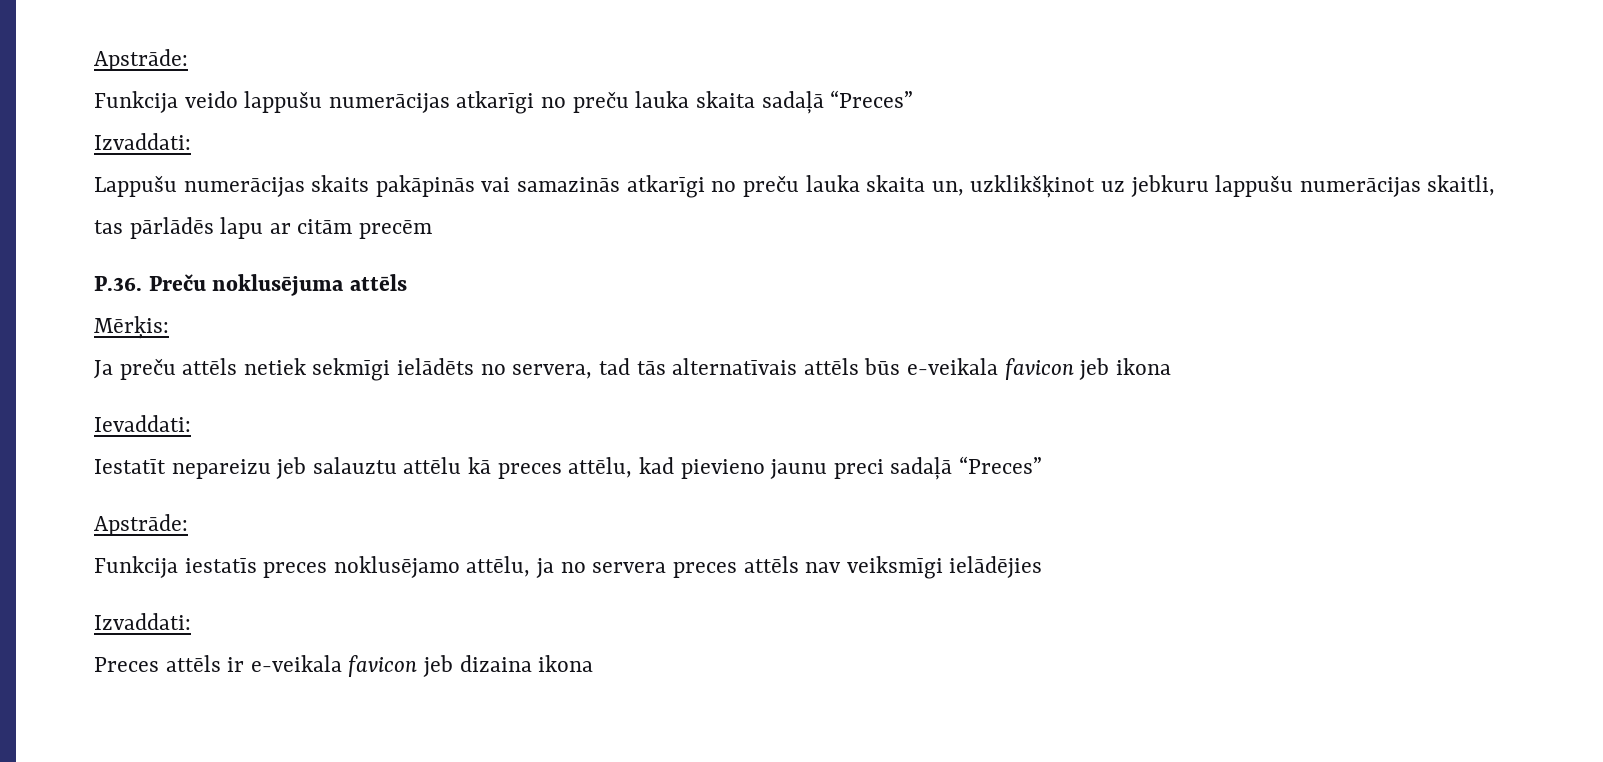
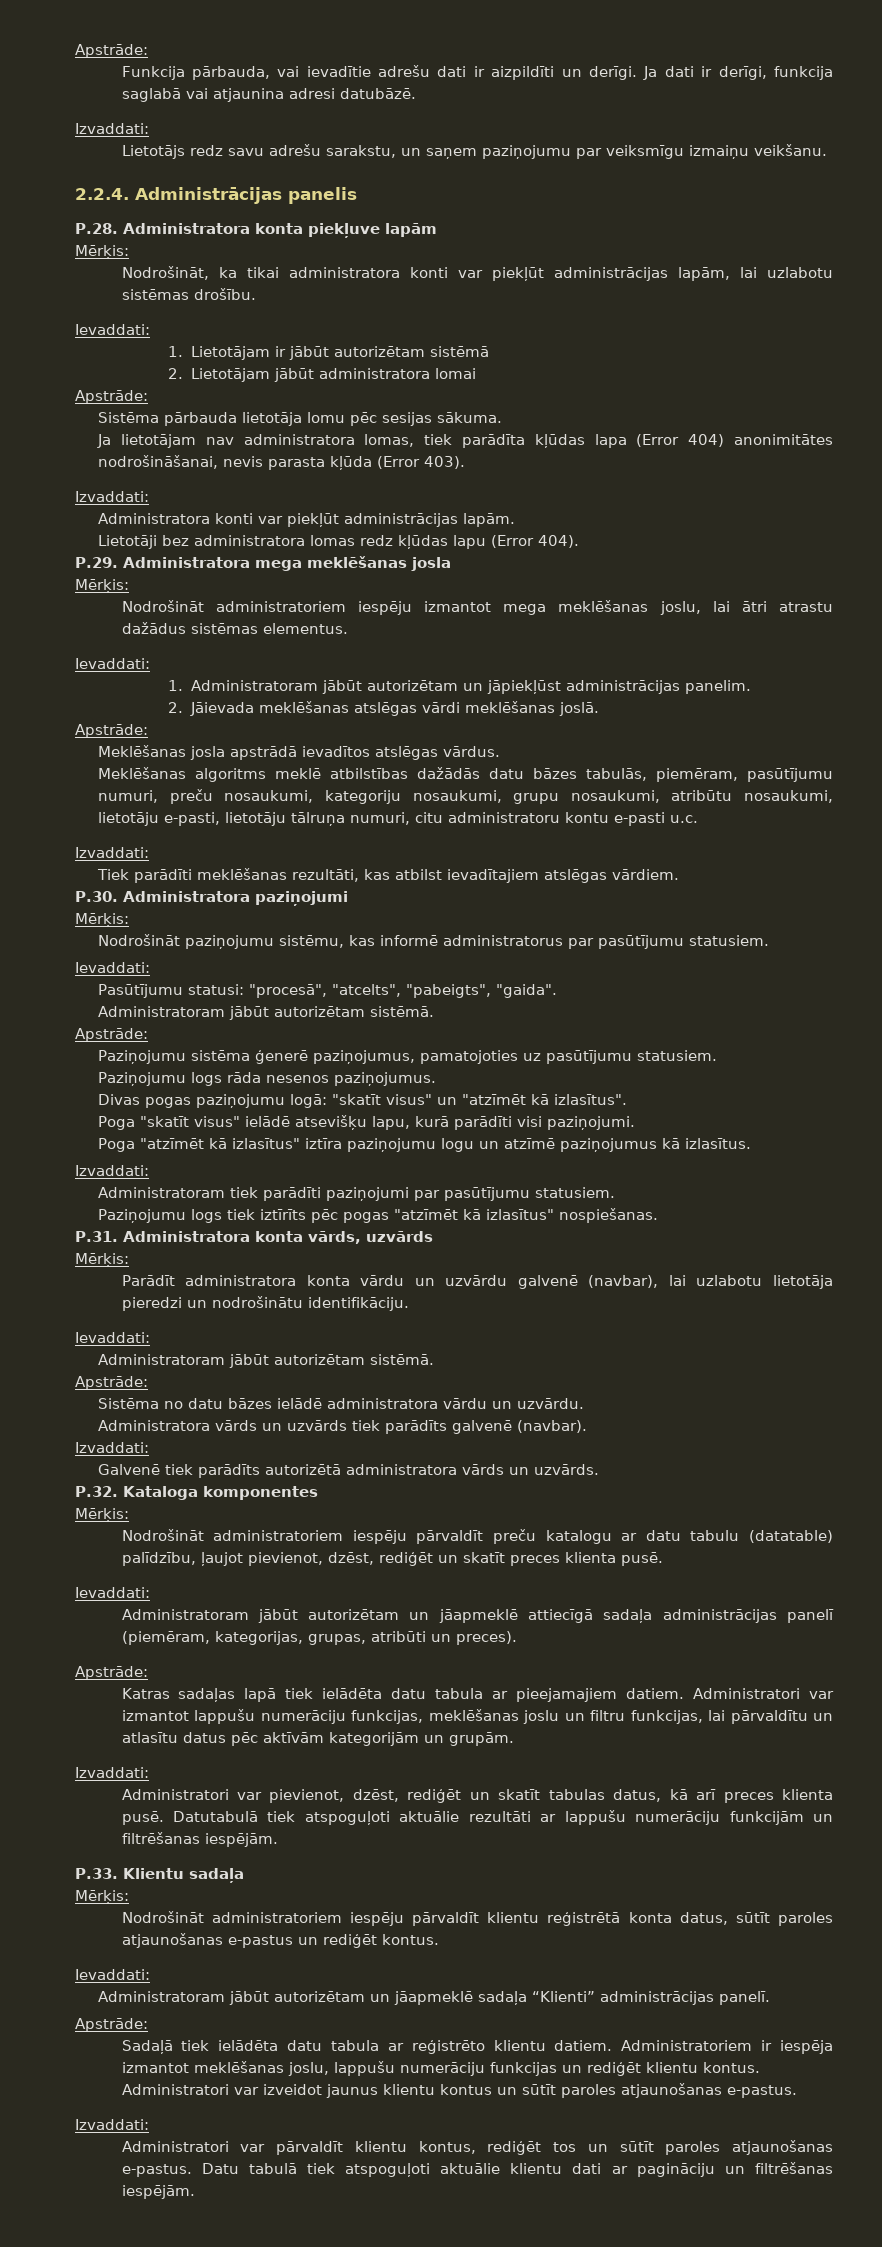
[94,49,188,71] [94,90,914,114] [94,133,191,150] [94,175,1496,198] [94,217,433,239] [94,274,407,296] [94,316,169,339] [94,358,1171,381] [94,415,191,432] [94,456,1042,480] [94,514,188,536] [94,556,1043,579] [94,613,191,630] [94,655,594,677] Apstrāde: // Funkcija veido lappušu numerācijas atkarīgi no preču lauka skaita sadaļā “Preces” // Izvaddati: // Lappušu numerācijas skaits pakāpinās vai samazinās atkarīgi no preču lauka skaita un, uzklikšķinot uz jebkuru lappušu numerācijas skaitli, tas pārlādēs lapu ar citām precēm // P.36. Preču noklusējuma attēls // Mērķis: // Ja preču attēls netiek sekmīgi ielādēts no servera, tad tās alternatīvais attēls būs e-veikala favicon jeb ikona // Ievaddati: // Iestatīt nepareizu jeb salauztu attēlu kā preces attēlu, kad pievieno jaunu preci sadaļā “Preces” // Apstrāde: // Funkcija iestatīs preces noklusējamo attēlu, ja no servera preces attēls nav veiksmīgi ielādējies // Izvaddati: // Preces attēls ir e-veikala favicon jeb dizaina ikona -> [75,44,148,58] [121,65,833,80] [121,88,416,102] [75,123,149,134] [121,144,827,159] [75,187,357,204] [75,223,437,238] [75,245,129,259] [121,266,833,281] [121,288,256,300] [75,324,150,335] [168,346,490,360] [168,368,477,382] [75,390,148,404] [98,412,503,426] [97,434,833,448] [98,455,466,470] [75,491,149,502] [98,513,516,527] [98,535,580,549] [75,556,451,571] [75,579,129,593] [121,600,833,615] [121,622,348,634] [75,658,150,669] [168,680,752,694] [168,701,600,716] [75,724,148,738] [98,745,501,760] [98,767,834,782] [98,789,833,804] [98,812,699,826] [75,847,149,858] [97,868,680,883] [75,891,348,906] [75,913,129,927] [98,934,770,949] [75,962,150,973] [98,984,558,998] [98,1006,435,1020] [75,1028,148,1042] [98,1050,718,1064] [98,1072,437,1086] [98,1094,628,1108] [98,1115,636,1130] [98,1138,752,1152] [75,1165,149,1176] [98,1187,616,1201] [98,1208,659,1223] [75,1231,433,1244] [75,1253,129,1267] [121,1275,834,1289] [121,1296,409,1311] [75,1332,150,1343] [98,1354,435,1368] [75,1376,148,1390] [98,1398,585,1409] [98,1420,588,1434] [75,1442,149,1453] [98,1464,600,1478] [75,1486,318,1500] [75,1508,129,1522] [121,1529,833,1544] [121,1552,663,1566] [75,1587,150,1598] [121,1609,834,1623] [121,1631,517,1645] [75,1666,148,1680] [121,1688,835,1702] [121,1709,833,1724] [121,1732,514,1746] [75,1767,149,1778] [121,1789,833,1803] [121,1810,834,1825] [121,1832,278,1847] [75,1868,244,1883] [75,1890,129,1904] [121,1911,833,1926] [121,1933,439,1948] [75,1969,150,1980] [98,1991,771,2005] [75,2018,148,2032] [121,2040,834,2054] [121,2061,760,2076] [121,2083,797,2098] [75,2119,149,2130] [121,2140,833,2155] [121,2162,833,2177] [121,2185,195,2199] Apstrāde: // Funkcija pārbauda, vai ievadītie adrešu dati ir aizpildīti un derīgi. Ja dati ir derīgi, funkcija saglabā vai atjaunina adresi datubāzē. // Izvaddati: // Lietotājs redz savu adrešu sarakstu, un saņem paziņojumu par veiksmīgu izmaiņu veikšanu. // 2.2.4. Administrācijas panelis // P.28. Administratora konta piekļuve lapām // Mērķis: // Nodrošināt, ka tikai administratora konti var piekļūt administrācijas lapām, lai uzlabotu sistēmas drošību. // Ievaddati: // 1. Lietotājam ir jābūt autorizētam sistēmā // 2. Lietotājam jābūt administratora lomai // Apstrāde: // Sistēma pārbauda lietotāja lomu pēc sesijas sākuma. // Ja lietotājam nav administratora lomas, tiek parādīta kļūdas lapa (Error 404) anonimitātes nodrošināšanai, nevis parasta kļūda (Error 403). // Izvaddati: // Administratora konti var piekļūt administrācijas lapām. // Lietotāji bez administratora lomas redz kļūdas lapu (Error 404). // P.29. Administratora mega meklēšanas josla // Mērķis: // Nodrošināt administratoriem iespēju izmantot mega meklēšanas joslu, lai ātri atrastu dažādus sistēmas elementus. // Ievaddati: // 1. Administratoram jābūt autorizētam un jāpiekļūst administrācijas panelim. // 2. Jāievada meklēšanas atslēgas vārdi meklēšanas joslā. // Apstrāde: // Meklēšanas josla apstrādā ievadītos atslēgas vārdus. // Meklēšanas algoritms meklē atbilstības dažādās datu bāzes tabulās, piemēram, pasūtījumu numuri, preču nosaukumi, kategoriju nosaukumi, grupu nosaukumi, atribūtu nosaukumi, lietotāju e-pasti, lietotāju tālruņa numuri, citu administratoru kontu e-pasti u.c. // Izvaddati: // Tiek parādīti meklēšanas rezultāti, kas atbilst ievadītajiem atslēgas vārdiem. // P.30. Administratora paziņojumi // Mērķis: // Nodrošināt paziņojumu sistēmu, kas informē administratorus par pasūtījumu statusiem. // Ievaddati: // Pasūtījumu statusi: "procesā", "atcelts", "pabeigts", "gaida". // Administratoram jābūt autorizētam sistēmā. // Apstrāde: // Paziņojumu sistēma ģenerē paziņojumus, pamatojoties uz pasūtījumu statusiem. // Paziņojumu logs rāda nesenos paziņojumus. // Divas pogas paziņojumu logā: "skatīt visus" un "atzīmēt kā izlasītus". // Poga "skatīt visus" ielādē atsevišķu lapu, kurā parādīti visi paziņojumi. // Poga "atzīmēt kā izlasītus" iztīra paziņojumu logu un atzīmē paziņojumus kā izlasītus. // Izvaddati: // Administratoram tiek parādīti paziņojumi par pasūtījumu statusiem. // Paziņojumu logs tiek iztīrīts pēc pogas "atzīmēt kā izlasītus" nospiešanas. // P.31. Administratora konta vārds, uzvārds // Mērķis: // Parādīt administratora konta vārdu un uzvārdu galvenē (navbar), lai uzlabotu lietotāja pieredzi un nodrošinātu identifikāciju. // Ievaddati: // Administratoram jābūt autorizētam sistēmā. // Apstrāde: // Sistēma no datu bāzes ielādē administratora vārdu un uzvārdu. // Administratora vārds un uzvārds tiek parādīts galvenē (navbar). // Izvaddati: // Galvenē tiek parādīts autorizētā administratora vārds un uzvārds. // P.32. Kataloga komponentes // Mērķis: // Nodrošināt administratoriem iespēju pārvaldīt preču katalogu ar datu tabulu (datatable) palīdzību, ļaujot pievienot, dzēst, rediģēt un skatīt preces klienta pusē. // Ievaddati: // Administratoram jābūt autorizētam un jāapmeklē attiecīgā sadaļa administrācijas panelī (piemēram, kategorijas, grupas, atribūti un preces). // Apstrāde: // Katras sadaļas lapā tiek ielādēta datu tabula ar pieejamajiem datiem. Administratori var izmantot lappušu numerāciju funkcijas, meklēšanas joslu un filtru funkcijas, lai pārvaldītu un atlasītu datus pēc aktīvām kategorijām un grupām. // Izvaddati: // Administratori var pievienot, dzēst, rediģēt un skatīt tabulas datus, kā arī preces klienta pusē. Datutabulā tiek atspoguļoti aktuālie rezultāti ar lappušu numerāciju funkcijām un filtrēšanas iespējām. // P.33. Klientu sadaļa // Mērķis: // Nodrošināt administratoriem iespēju pārvaldīt klientu reģistrētā konta datus, sūtīt paroles atjaunošanas e-pastus un rediģēt kontus. // Ievaddati: // Administratoram jābūt autorizētam un jāapmeklē sadaļa “Klienti” administrācijas panelī. // Apstrāde: // Sadaļā tiek ielādēta datu tabula ar reģistrēto klientu datiem. Administratoriem ir iespēja izmantot meklēšanas joslu, lappušu numerāciju funkcijas un rediģēt klientu kontus. Administratori var izveidot jaunus klientu kontus un sūtīt paroles atjaunošanas e-pastus. // Izvaddati: // Administratori var pārvaldīt klientu kontus, rediģēt tos un sūtīt paroles atjaunošanas e-pastus. Datu tabulā tiek atspoguļoti aktuālie klientu dati ar pagināciju un filtrēšanas iespējām.

